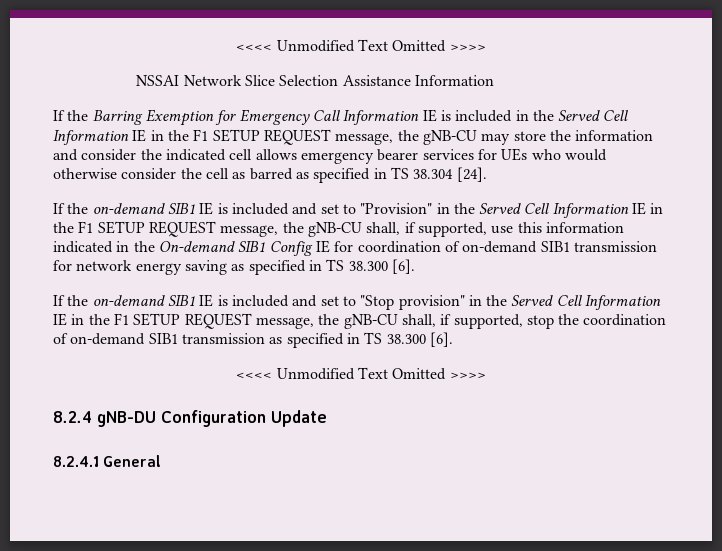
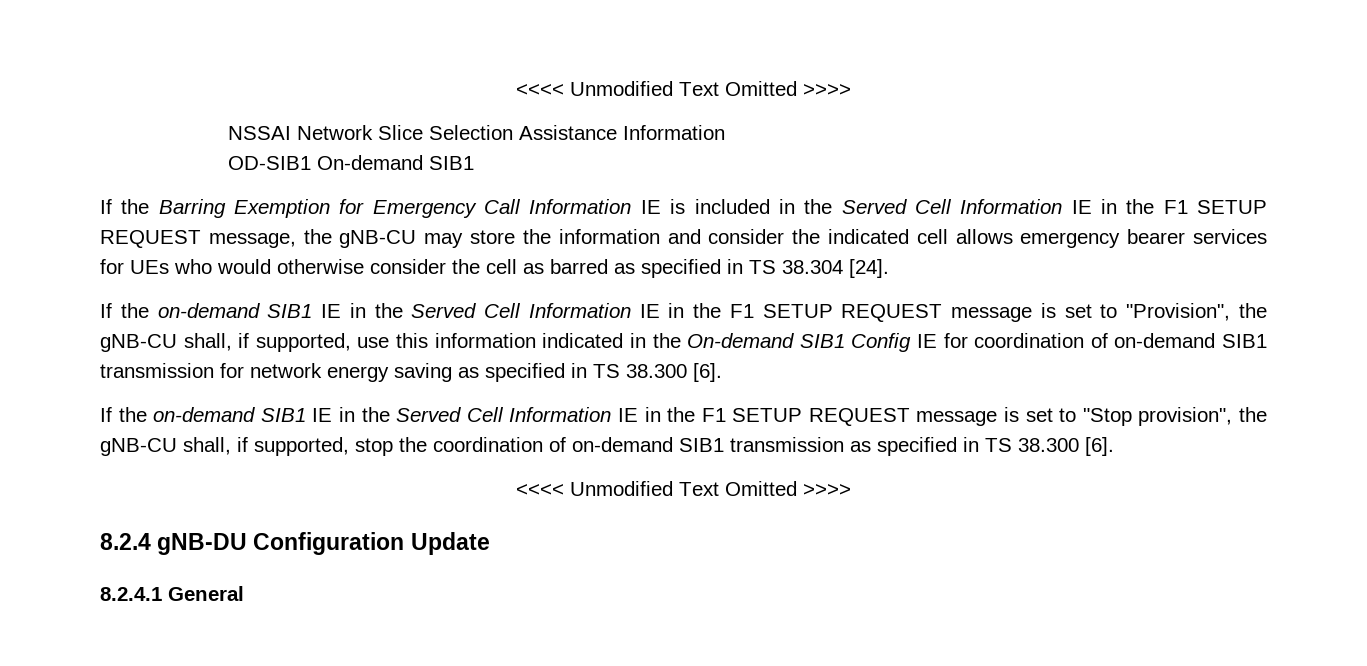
(495, 80) none -> [228,155,475,170] // OD-SIB1 On-demand SIB1
[217,203,433,215] is included and set to "Provision" -> (342, 311) none
[220,225,279,237] message, -> [951,303,1231,322] message is set to "Provision",
[217,295,465,310] is included and set to "Stop provision" -> (333, 415) none
[255,317,314,329] message, -> [916,407,1233,426] message is set to "Stop provision",

